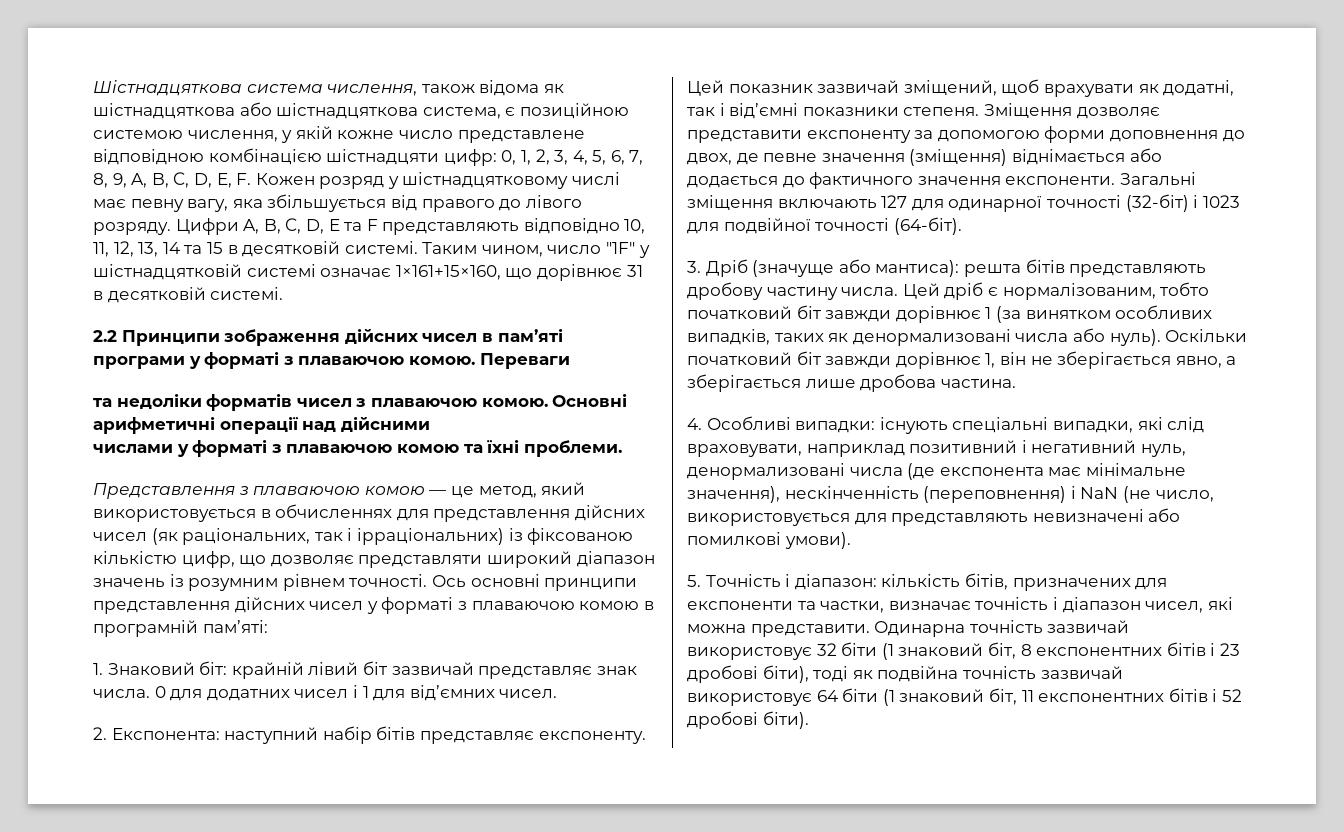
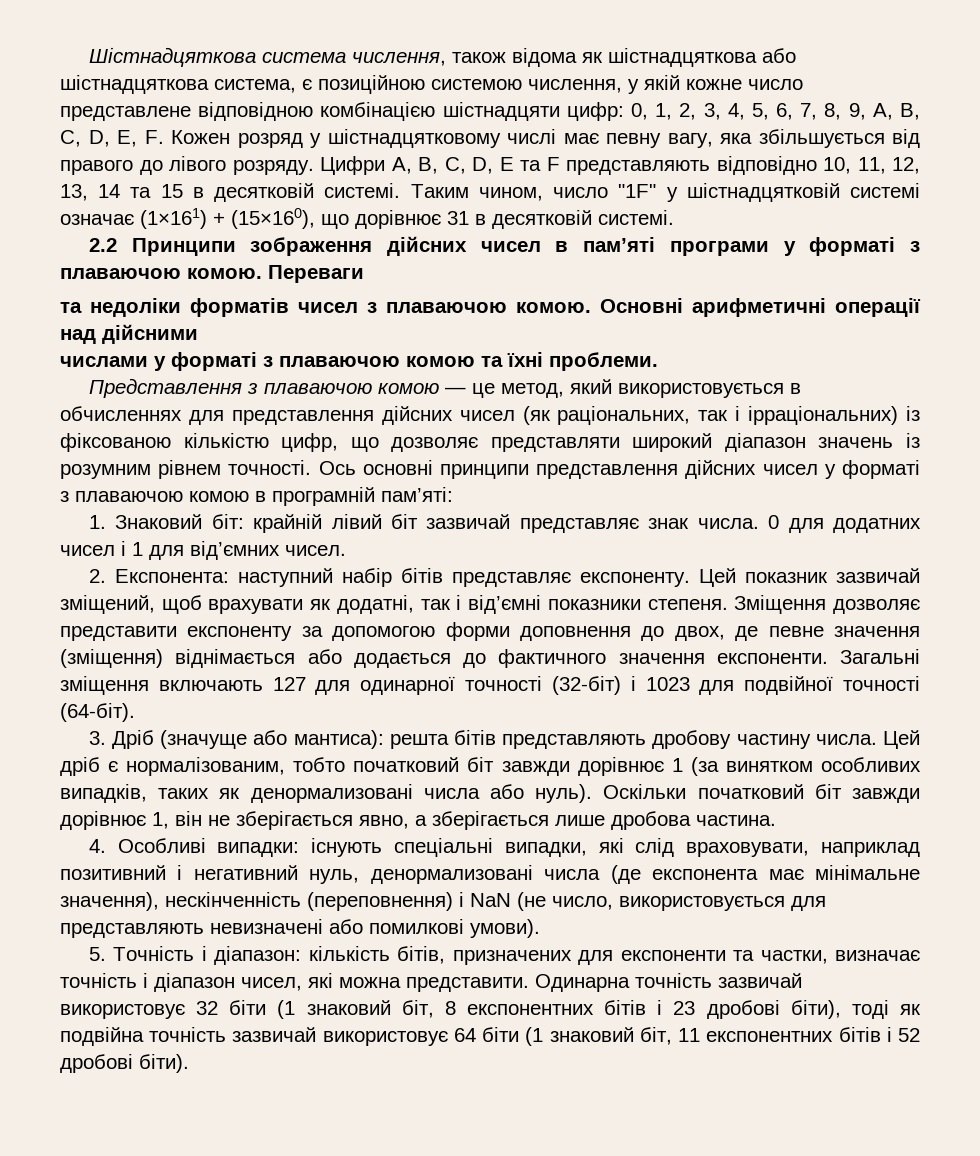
[395,265,501,280] 1×161+15×160, -> [140,208,315,229] (1×161) + (15×160),

